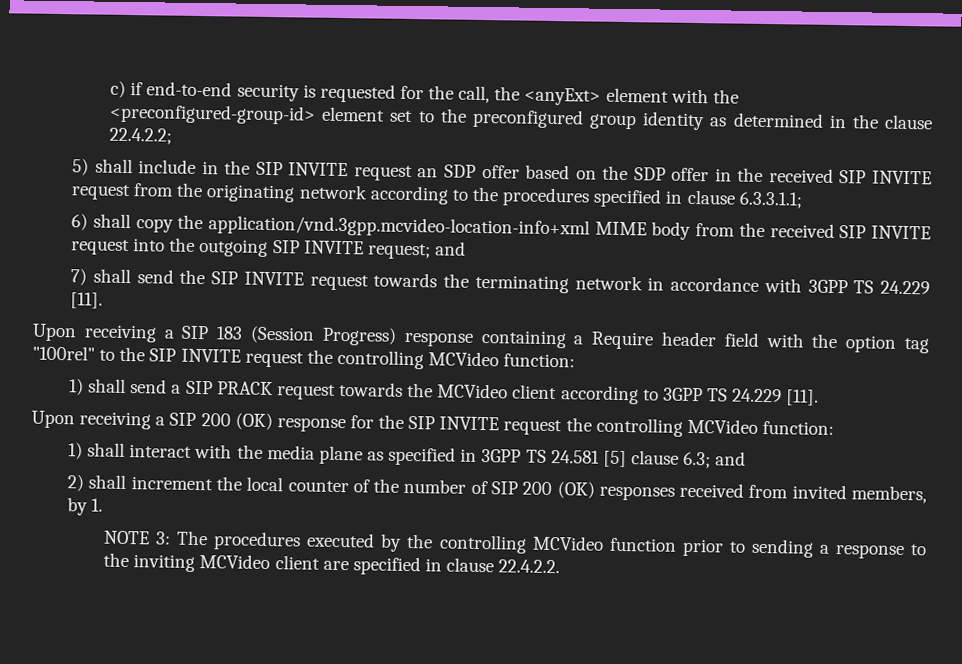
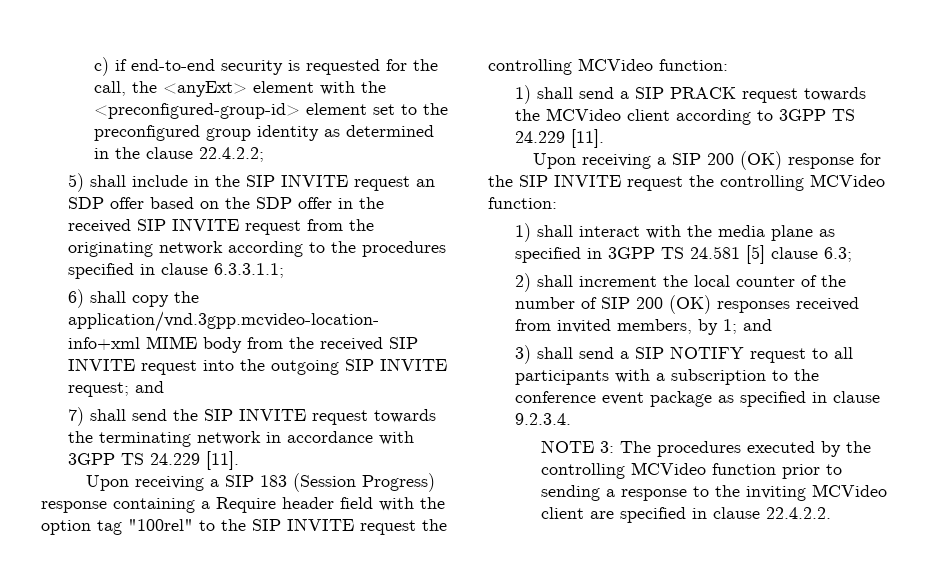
[715,451,747,466] and -> (852, 254) none
[91,498,104,512] 1. -> [722,319,772,334] [514,345,853,364] [514,369,819,385] [514,391,880,407] [514,413,571,425] 1; and // 3) shall send a SIP NOTIFY request to all participants with a subscription to the conference event package as specified in clause 9.2.3.4.

